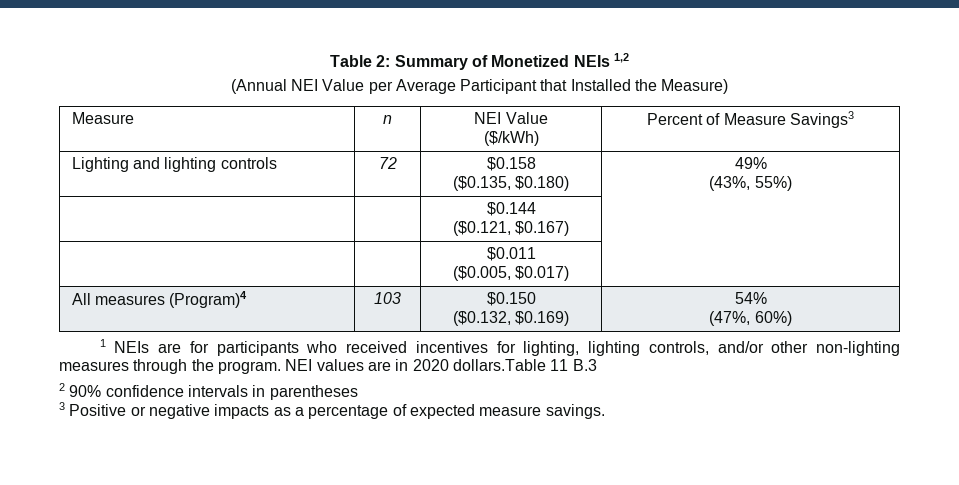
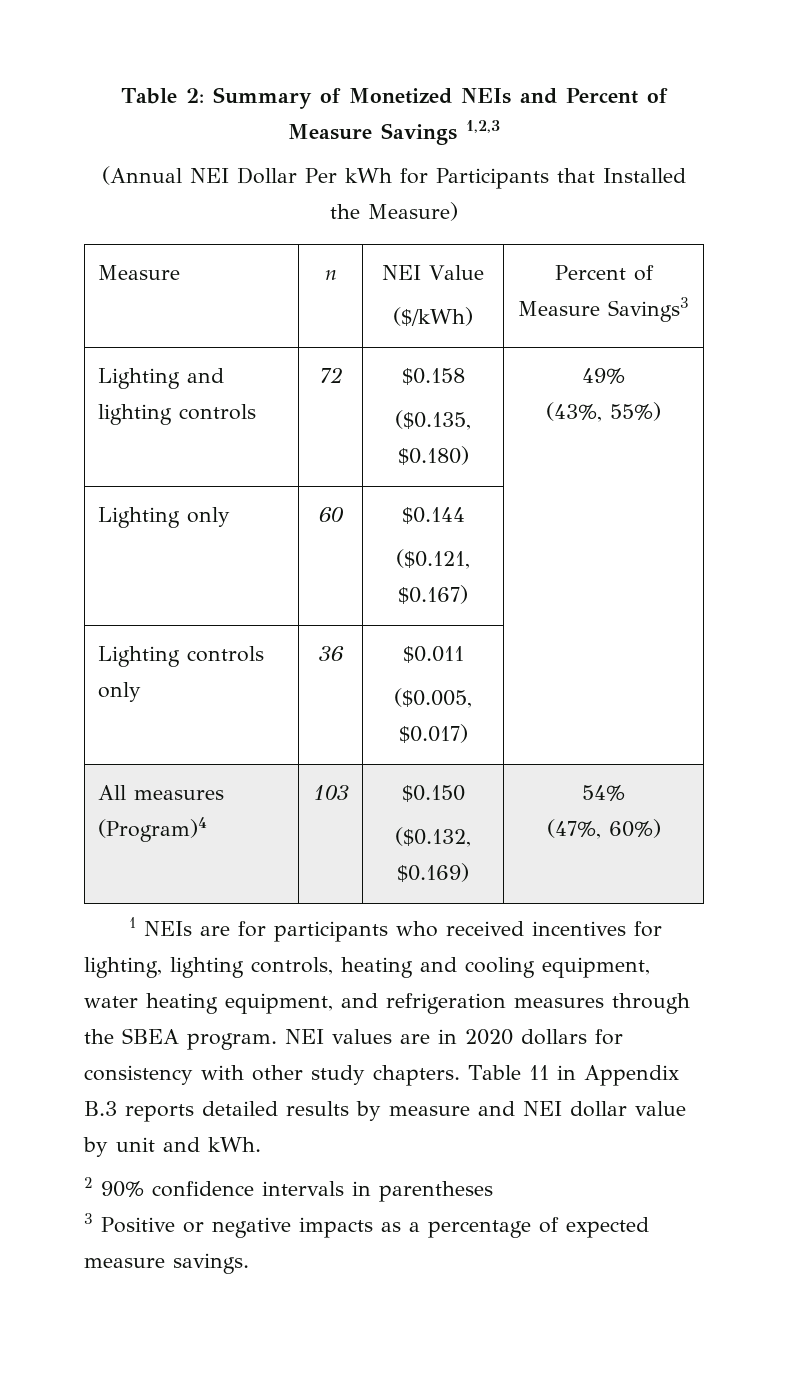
[613,53,629,63] [230,79,538,94] 1,2 // (Annual NEI Value per Average Participant -> [519,88,669,104] [288,120,500,145] [101,166,550,189] and Percent of Measure Savings 1,2,3 // (Annual NEI Dollar Per kWh for Participants
(792, 183) | -> [97,507,230,528] [318,507,344,522] Lighting only | 60
(570, 228) | -> [97,646,264,667] [97,682,141,702] [318,646,344,661] Lighting controls only | 36
[717,341,901,356] and/or other non-lighting -> [341,957,650,978] [84,993,506,1014] heating and cooling equipment, water heating equipment, and refrigeration
(214, 365) none -> [122,1028,179,1044] SBEA
[452,359,597,371] dollars.Table 11 B.3 -> [521,1029,623,1045] [84,1065,679,1086] [84,1101,686,1122] [83,1137,261,1157] dollars for consistency with other study chapters. Table 11 in Appendix B.3 reports detailed results by measure and NEI dollar value by unit and kWh.

